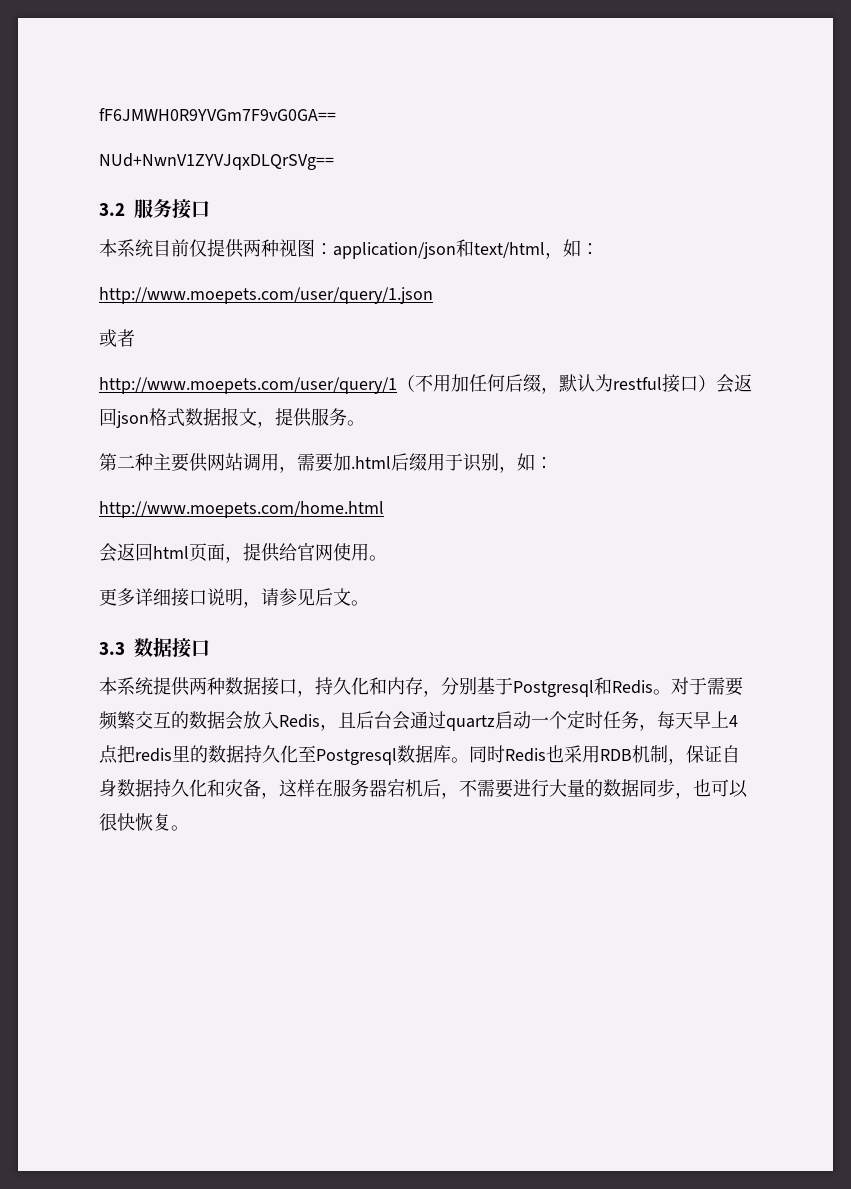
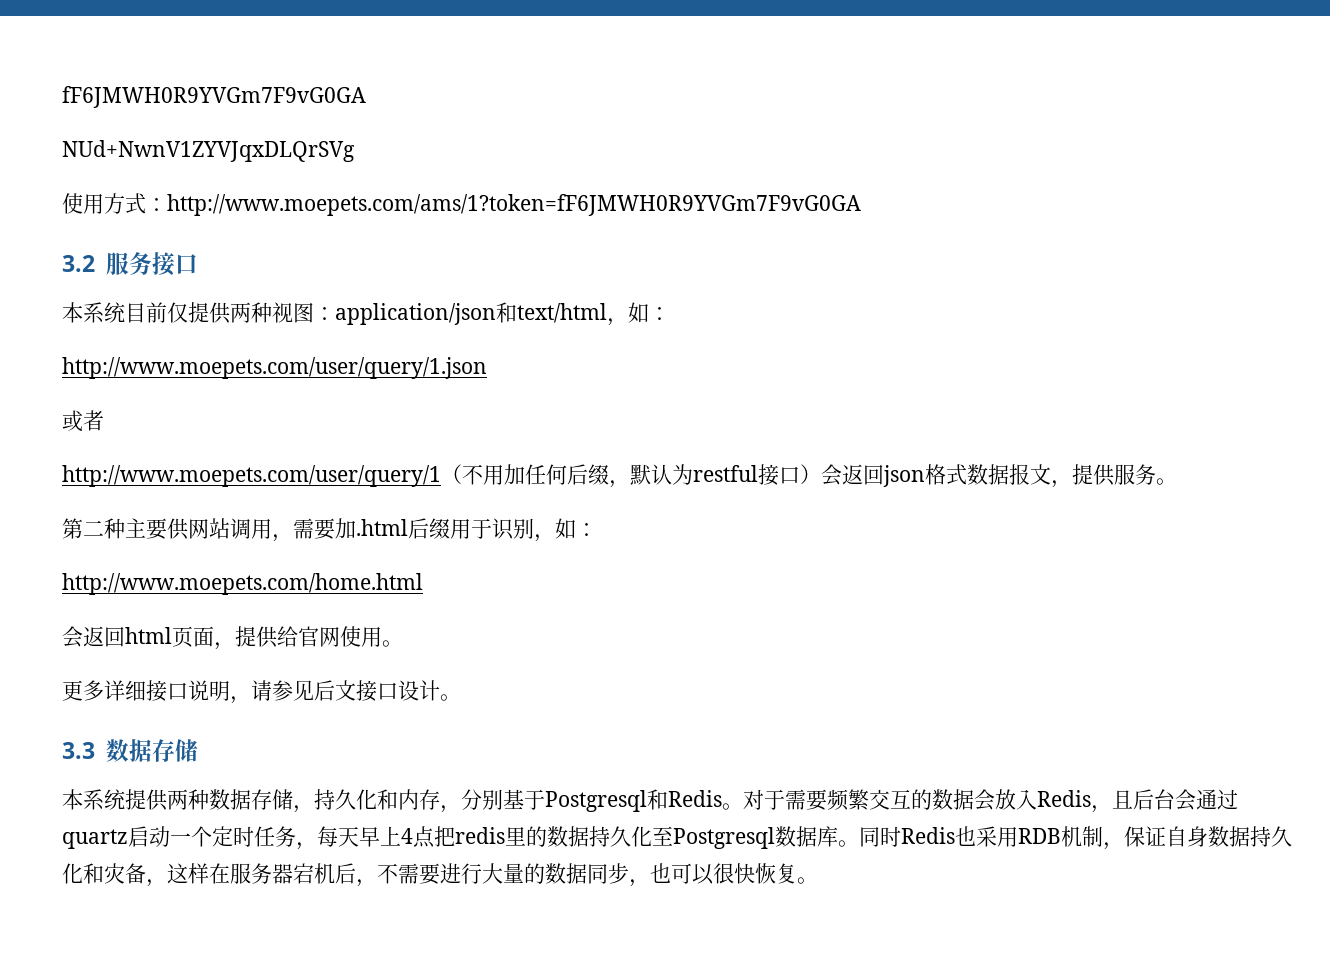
[99,108,336,121] [99,153,334,170] fF6JMWH0R9YVGm7F9vG0GA== // NUd+NwnV1ZYVJqxDLQrSVg== -> [62,86,366,108] [62,140,355,162] [62,193,861,216] fF6JMWH0R9YVGm7F9vG0GA // NUd+NwnV1ZYVJqxDLQrSVg // 使用方式：http://www.moepets.com/ams/1?token=fF6JMWH0R9YVGm7F9vG0GA
(351, 597) none -> [356,680,440,702] 接口设计
[172,638,210,658] 接口 -> [151,739,198,762] 存储
[261,677,297,696] 接口 -> [251,789,293,810] 存储

